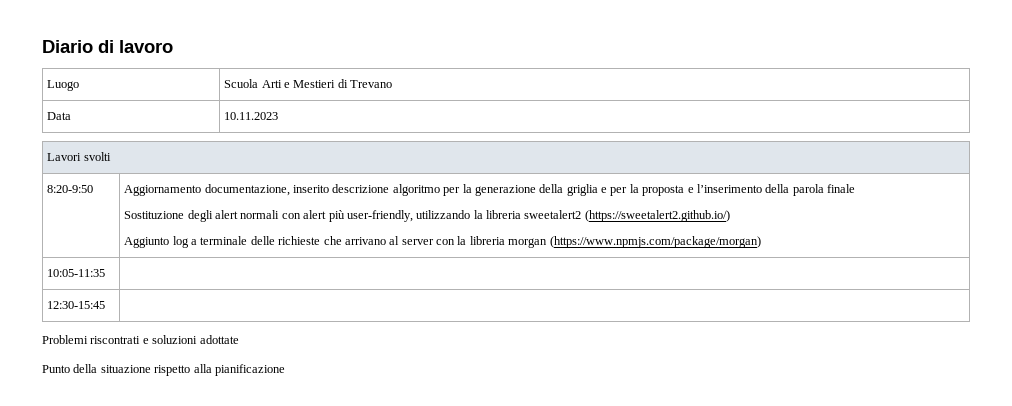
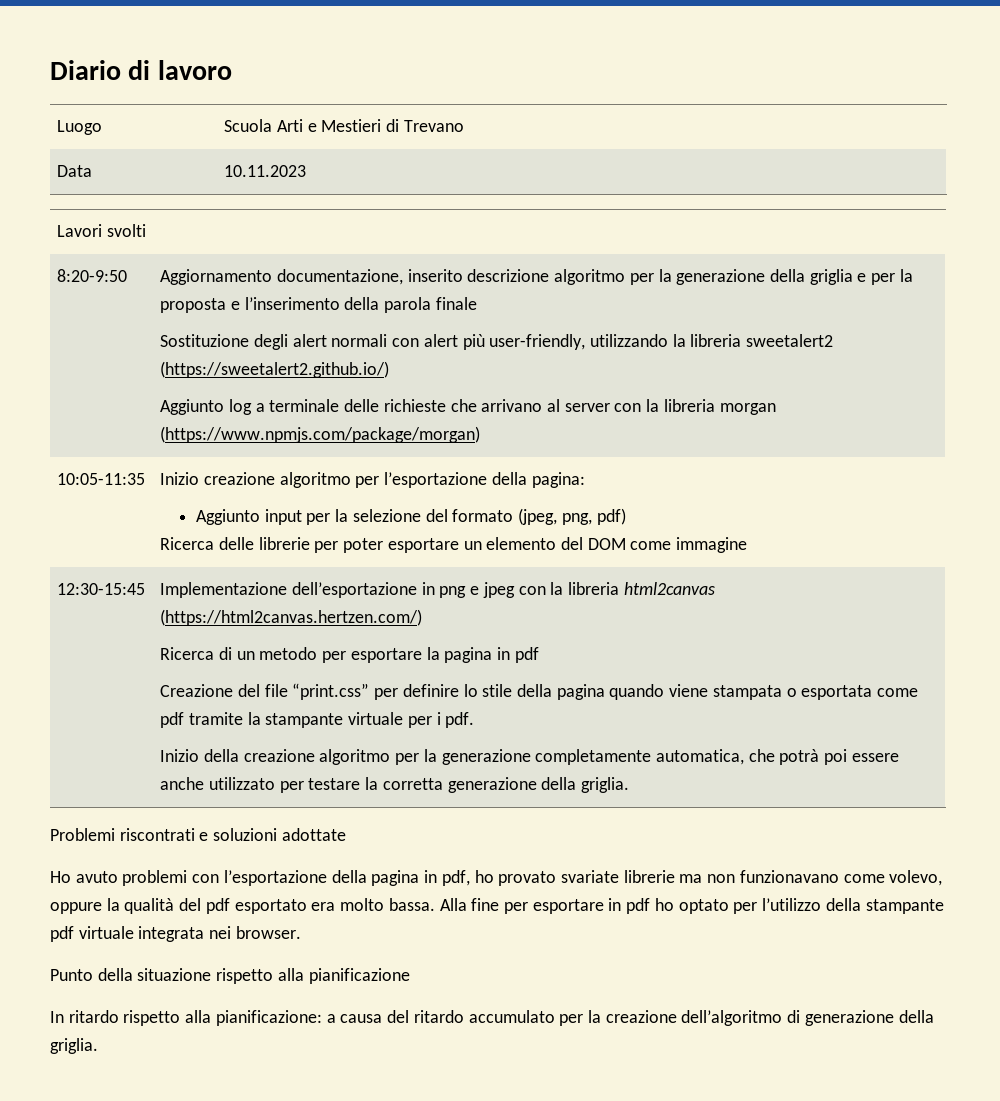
[47,301,106,309] // 12:30-15:45 | -> [160,472,585,488] [196,508,626,525] [160,537,748,553] [57,583,146,595] [160,582,715,598] [160,609,423,626] [160,647,539,663] [160,683,919,700] [160,712,475,728] [160,749,899,765] [160,777,630,793] Inizio creazione algoritmo per l’esportazione della pagina: // Aggiunto input per la selezione del formato (jpeg, png, pdf) // Ricerca delle librerie per poter esportare un elemento del DOM come immagine // 12:30-15:45 | Implementazione dell’esportazione in png e jpeg con la libreria html2canvas (https://html2canvas.hertzen.com/) // Ricerca di un metodo per esportare la pagina in pdf // Creazione del file “print.css” per definire lo stile della pagina quando viene stampata o esportata come pdf tramite la stampante virtuale per i pdf. // Inizio della creazione algoritmo per la generazione completamente automatica, che potrà poi essere anche utilizzato per testare la corretta generazione della griglia.
(239, 339) none -> [50,870,943,886] [50,898,944,914] [50,926,301,942] // Ho avuto problemi con l’esportazione della pagina in pdf, ho provato svariate librerie ma non funzionavano come volevo, oppure la qualità del pdf esportato era molto bassa. Alla fine per esportare in pdf ho optato per l’utilizzo della stampante pdf virtuale integrata nei browser.
(285, 370) none -> [50,1010,934,1026] [50,1038,98,1054] // In ritardo rispetto alla pianificazione: a causa del ritardo accumulato per la creazione dell’algoritmo di generazione della griglia.

